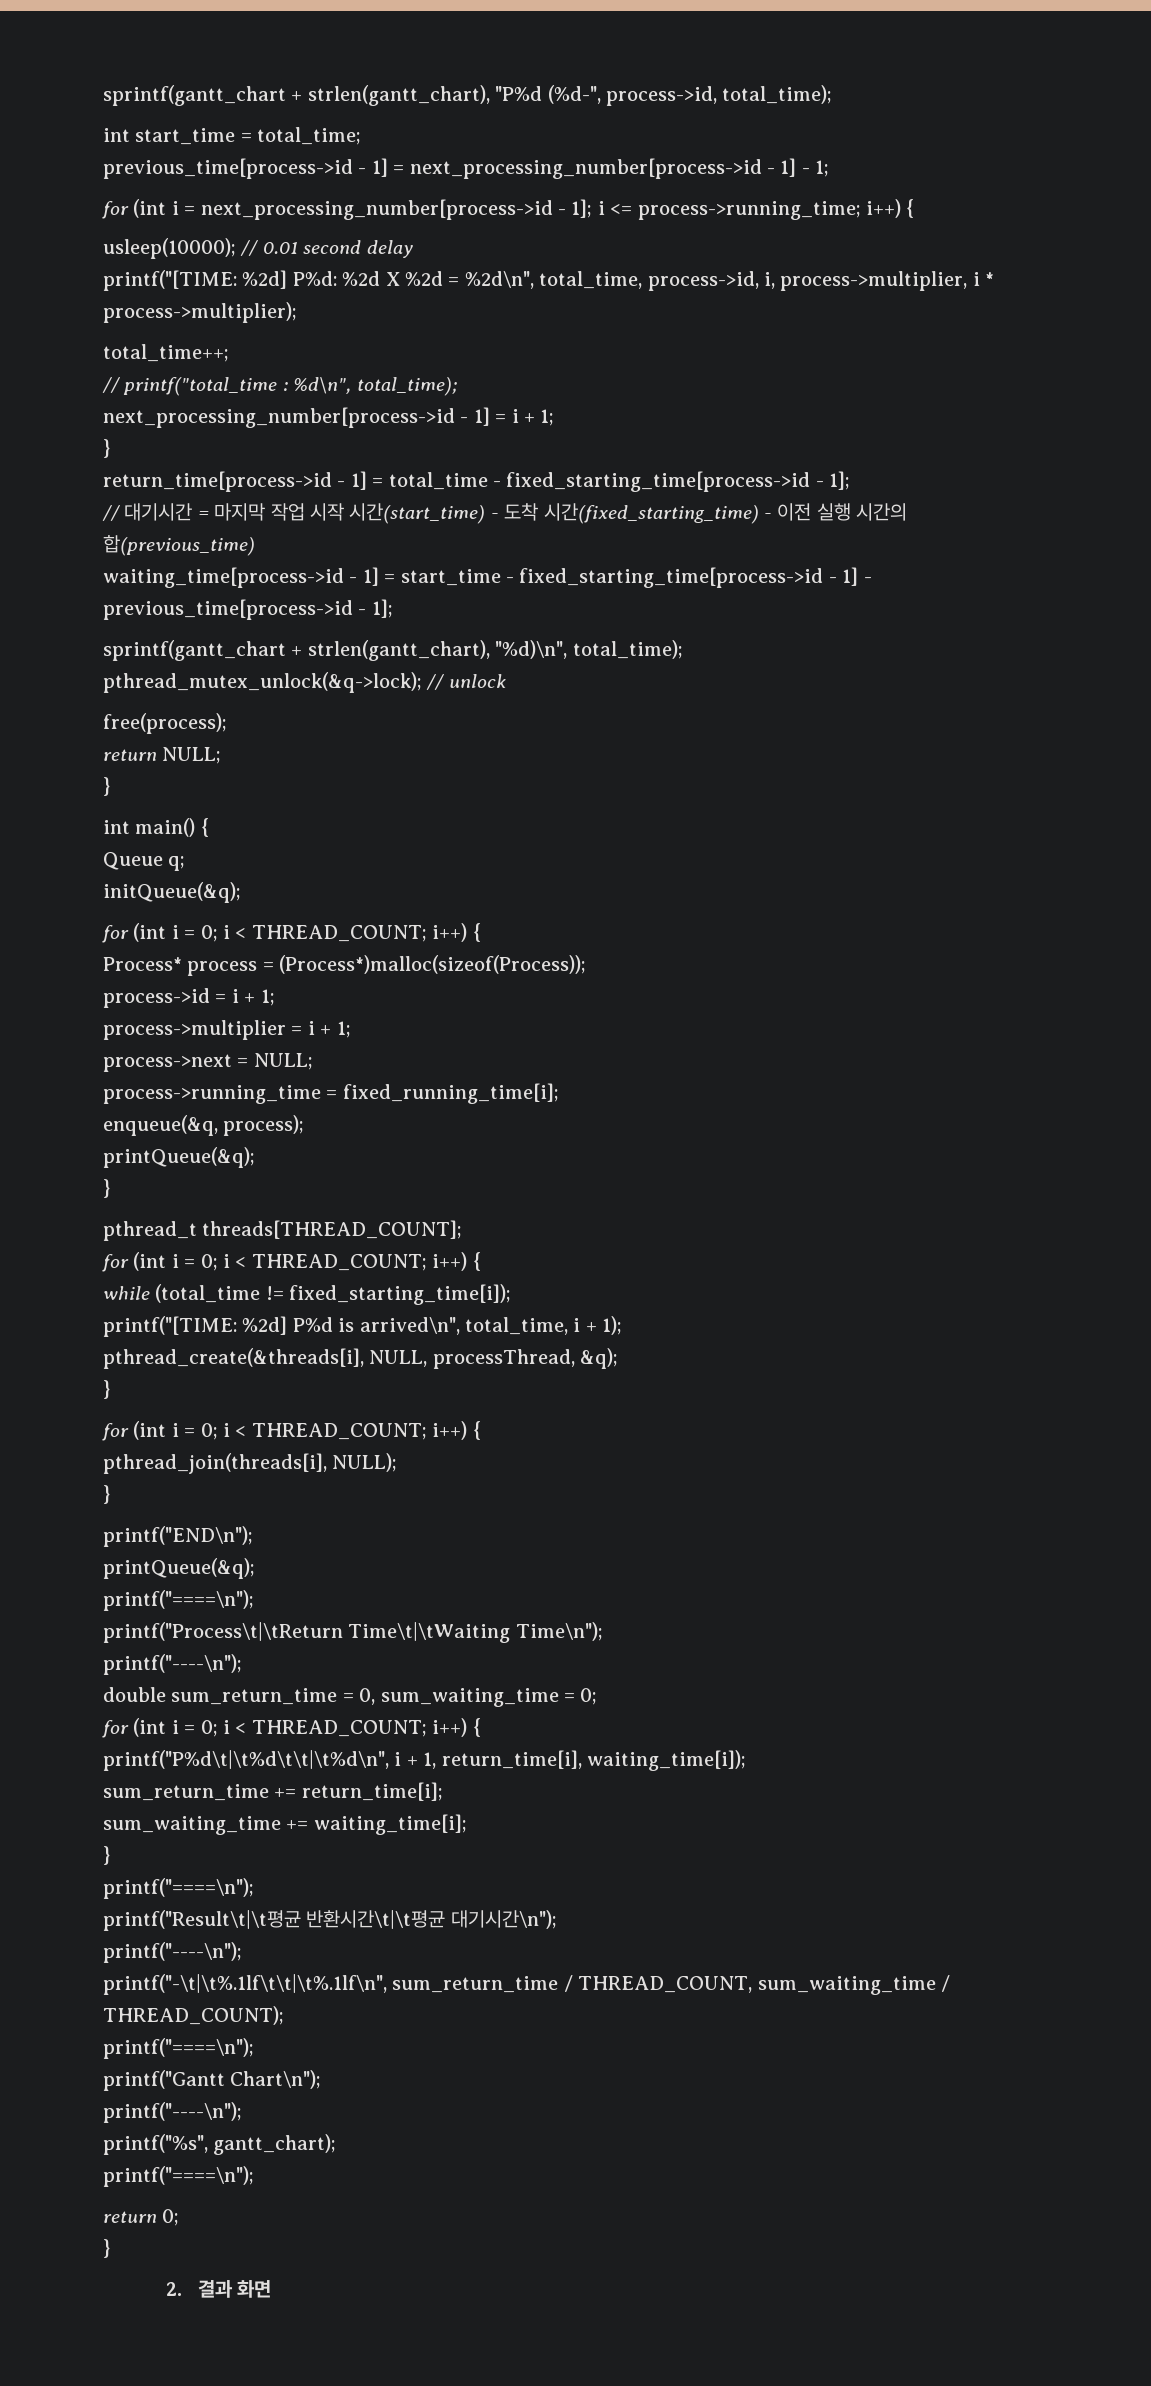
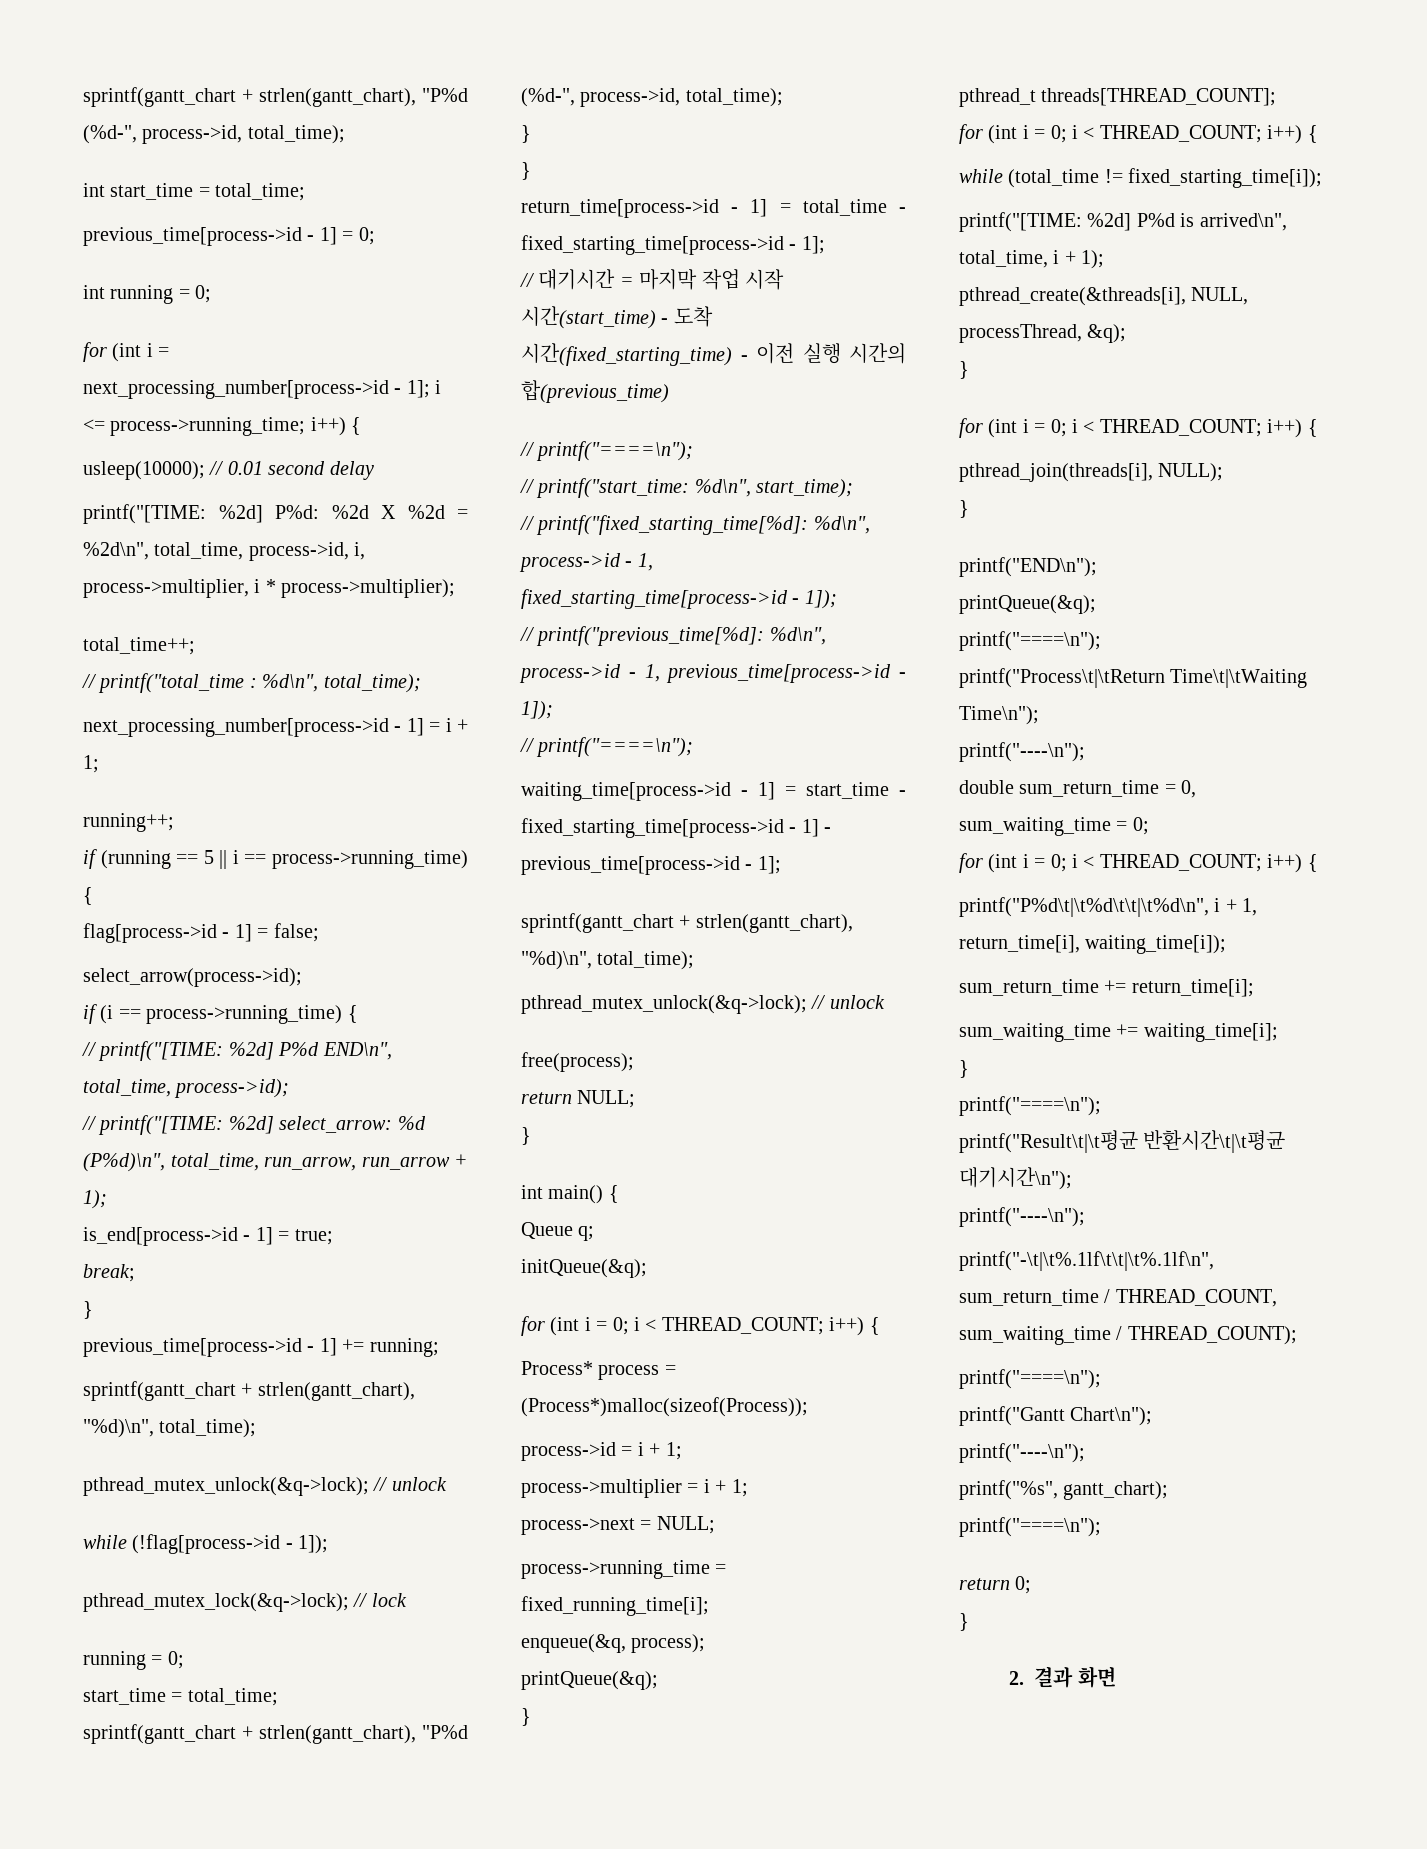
[409,158,830,179] next_processing_number[process->id - 1] - 1; -> [358,227,375,245] [83,285,212,304] 0; // int running = 0;
(555, 417) none -> [83,813,174,832] [83,849,469,869] [83,887,93,905] [83,923,319,943] [83,968,302,987] [83,1004,358,1024] [82,1041,392,1061] [83,1079,290,1098] [82,1115,426,1135] [83,1153,468,1172] [83,1190,107,1209] [83,1227,333,1246] [83,1264,135,1282] [83,1301,93,1319] [83,1338,439,1357] [83,1381,415,1401] [83,1419,257,1438] [83,1477,447,1496] [83,1534,329,1554] [83,1593,407,1612] [83,1651,184,1670] [83,1688,278,1706] [83,1724,468,1744] [521,88,783,107] [521,125,531,143] // running++; // if (running == 5 || i == process->running_time) { // flag[process->id - 1] = false; // select_arrow(process->id); // if (i == process->running_time) { // // printf("[TIME: %2d] P%d END\n", total_time, process->id); // // printf("[TIME: %2d] select_arrow: %d (P%d)\n", total_time, run_arrow, run_arrow + 1); // is_end[process->id - 1] = true; // break; // } // previous_time[process->id - 1] += running; // sprintf(gantt_chart + strlen(gantt_chart), "%d)\n", total_time); // pthread_mutex_unlock(&q->lock); // unlock // while (!flag[process->id - 1]); // pthread_mutex_lock(&q->lock); // lock // running = 0; // start_time = total_time; // sprintf(gantt_chart + strlen(gantt_chart), "P%d (%d-", process->id, total_time); // }
(255, 545) none -> [520,441,694,461] [520,478,854,498] [520,515,870,535] [519,553,653,572] [521,589,837,609] [520,626,826,646] [519,664,906,683] [521,701,553,720] [520,737,694,757] // // printf("====\n"); // // printf("start_time: %d\n", start_time); // // printf("fixed_starting_time[%d]: %d\n", process->id - 1, fixed_starting_time[process->id - 1]); // // printf("previous_time[%d]: %d\n", process->id - 1, previous_time[process->id - 1]); // // printf("====\n");

